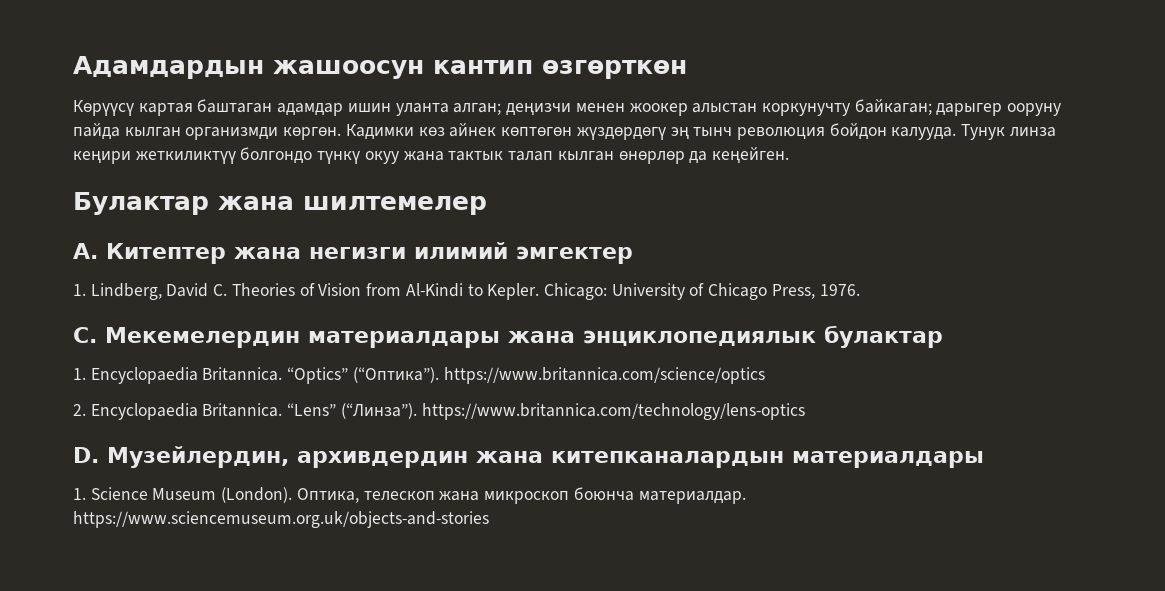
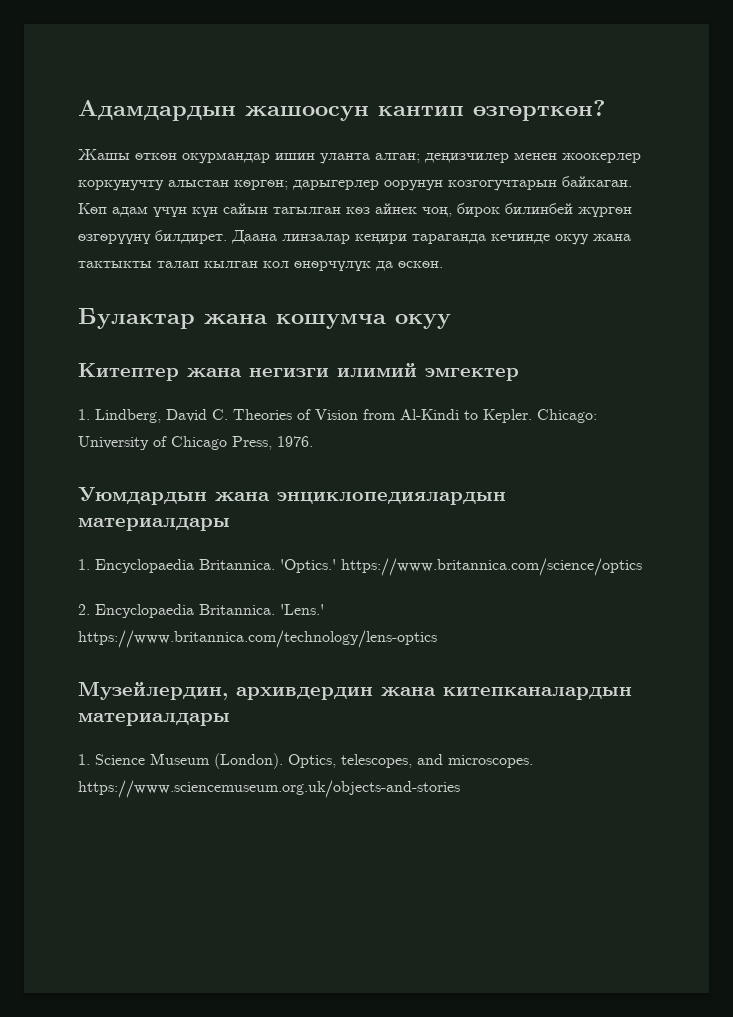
[542,60,687,79] [73,99,1062,116] [73,123,1056,140] [73,147,361,164] өзгөрткөн // Көрүүсү картая баштаган адамдар ишин уланта алган; деңизчи менен жоокер алыстан коркунучту байкаган; дарыгер ооруну пайда кылган организмди көргөн. Кадимки көз айнек көптөгөн жүздөрдөгү эң тынч революция бойдон калууда. Тунук линза кеңири жеткиликтүү болгондо түнкү -> [473,100,605,121] [78,149,641,164] [78,176,632,191] [78,203,632,217] [78,230,550,244] өзгөрткөн? // Жашы өткөн окурмандар ишин уланта алган; деңизчилер менен жоокерлер коркунучту алыстан көргөн; дарыгерлер оорунун козгогучтарын байкаган. Көп адам үчүн күн сайын тагылган көз айнек чоң, бирок билинбей жүргөн өзгөрүүнү билдирет. Даана линзалар кеңири тараганда кечинде
[448,151,504,161] тактык -> [78,261,152,268] тактыкты
[618,147,789,164] өнөрлөр да кеңейген. -> [263,261,443,271] кол өнөрчүлүк да өскөн.
[303,196,487,215] [73,243,98,259] шилтемелер // A. -> [276,314,451,329] кошумча окуу //
[73,325,943,348] C. Мекемелердин материалдары жана энциклопедиялык булактар -> [78,487,506,505] [78,518,230,531] Уюмдардын жана энциклопедиялардын материалдары
[287,367,439,384] “Optics” (“Оптика”). -> [280,559,336,573] 'Optics.'
[287,403,417,419] “Lens” (“Линза”). -> [280,604,324,615] 'Lens.'
[73,447,99,463] D. -> (437, 639) none
[296,487,746,504] Оптика, телескоп жана микроскоп боюнча материалдар. -> [288,754,533,768] Optics, telescopes, and microscopes.

